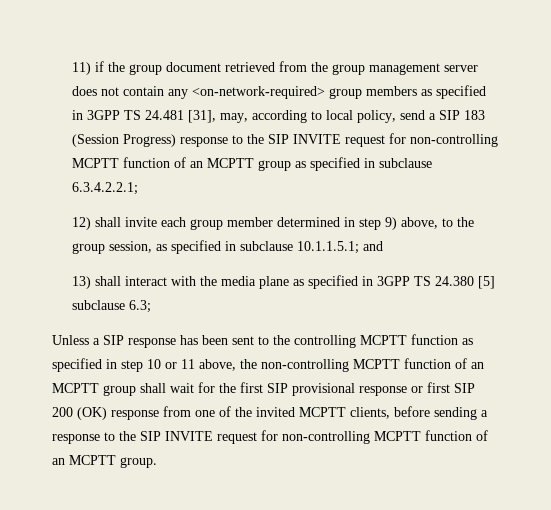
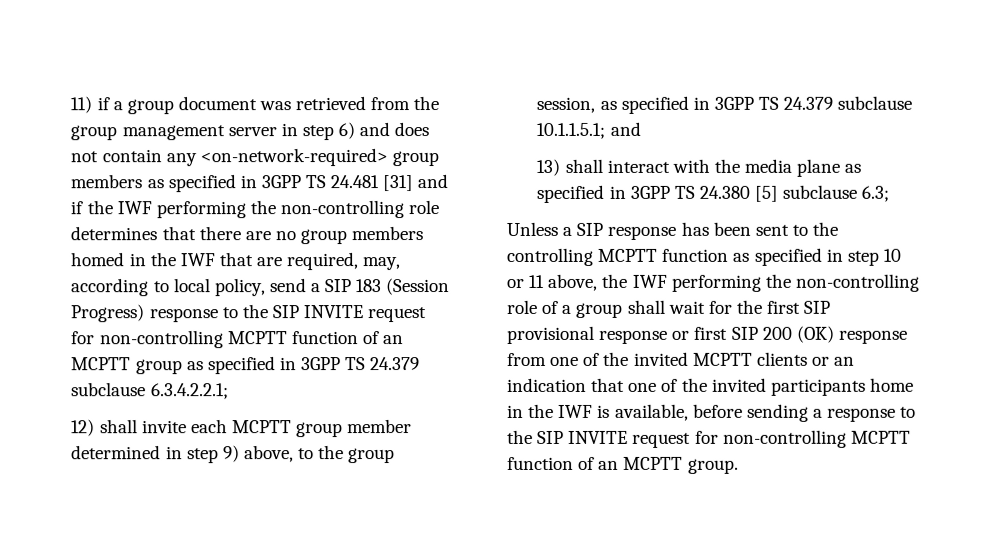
[107,62,125,72] the -> [112,101,123,111] a
(221, 67) none -> [259,101,292,111] was
(478, 68) none -> [280,122,391,141] in step 6) and
[187,110,216,123] [31], -> [382,174,449,192] [70,200,440,219] [70,226,424,245] [70,252,359,271] [31] and if the IWF performing the non-controlling role determines that there are no group members homed in the IWF that are required,
(375, 163) none -> [301,357,421,371] 3GPP TS 24.379
(186, 222) none -> [231,420,292,434] MCPTT
(236, 246) none -> [713,96,834,110] 3GPP TS 24.379
[261,358,484,372] [52,383,99,393] non-controlling MCPTT function of an MCPTT -> [631,273,920,292] [507,299,573,314] IWF performing the non-controlling role of a
[350,407,390,419] clients, -> [756,351,856,366] [507,377,914,396] [507,403,689,421] clients or an indication that one of the invited participants home in the IWF is available,

